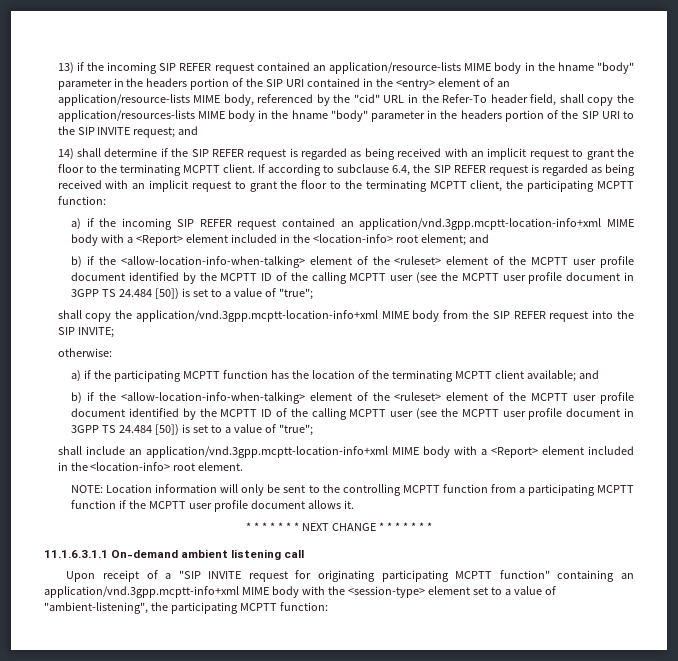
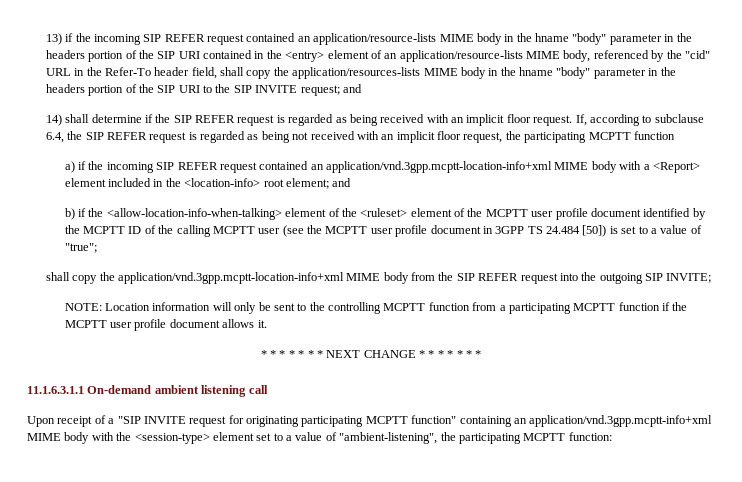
[529,148,634,160] [57,164,266,176] request to grant the floor to the terminating MCPTT client. If -> [506,114,587,126] floor request. If,
[57,180,634,192] [57,196,106,205] received with an implicit request to grant the floor to the terminating MCPTT client, the participating MCPTT function: -> [292,131,675,143] not received with an implicit floor request, the participating MCPTT function
(634, 314) none -> [599,273,643,284] outgoing
[57,348,112,357] [71,370,599,382] [71,392,634,404] [71,408,634,420] [71,424,313,436] [57,446,635,458] [57,462,244,471] // otherwise: // a) if the participating MCPTT function has the location of the terminating MCPTT client available; and // b) if the <allow-location-info-when-talking> element of the <ruleset> element of the MCPTT user profile document identified by the MCPTT ID of the calling MCPTT user (see the MCPTT user profile document in 3GPP TS 24.484 [50]) is set to a value of "true"; // shall include an application/vnd.3gpp.mcptt-location-info+xml MIME body with a <Report> element included in the <location-info> root element. -> (712, 278) none

